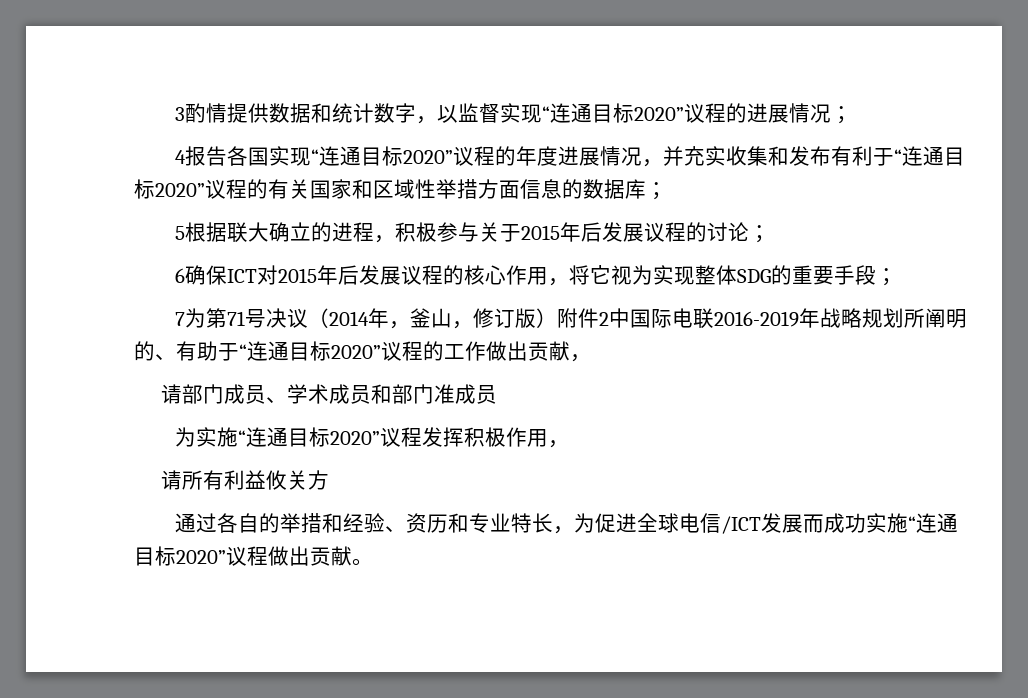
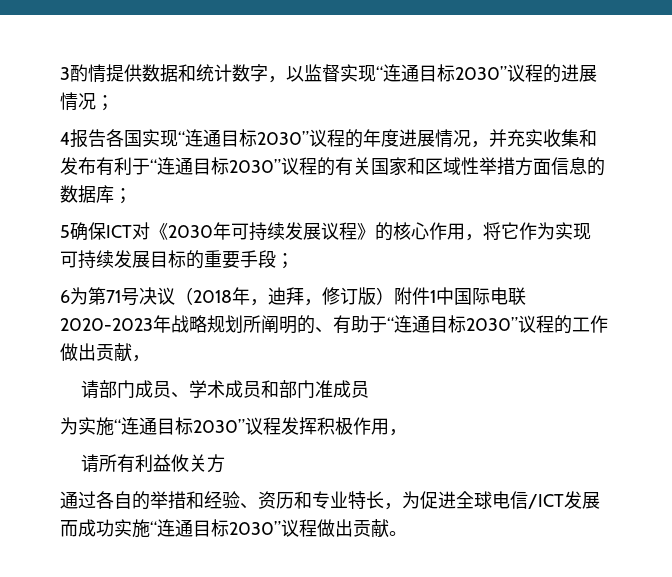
[634,107,685,121] 2020” -> [455,66,507,80] 2030”
[403,150,454,164] 2020” -> [257,131,309,145] 2030”
[155,183,205,197] 2020” -> [229,159,281,173] 2030”
[185,222,771,243] [175,265,772,286] 根据联大确立的进程，积极参与关于2015年后发展议程的讨论； // 6确保ICT对2015年后发展议程的核心作用，将它视为实现整体SDG -> [70,222,591,241] [60,250,186,269] 确保ICT对《2030年可持续发展议程》的核心作用，将它作为实现可持续发展目标
[175,312,186,326] 7 -> [60,290,70,303] 6
[329,308,453,329] 2014年，釜山 -> [193,287,304,306] 2018年，迪拜
[599,312,610,326] 2 -> [430,290,436,303] 1
[714,311,800,327] 2016-2019 -> [60,318,153,331] 2020-2023
[331,345,381,359] 2020” -> [466,317,518,331] 2030”
[330,431,381,445] 2020” -> [193,419,245,433] 2030”
[176,550,226,564] 2020” -> [229,521,281,535] 2030”

